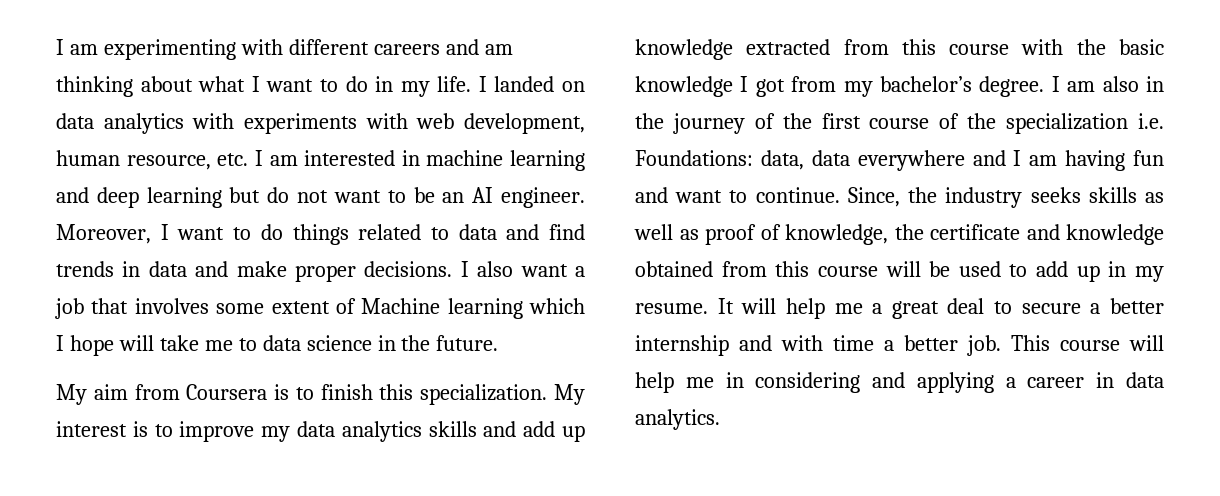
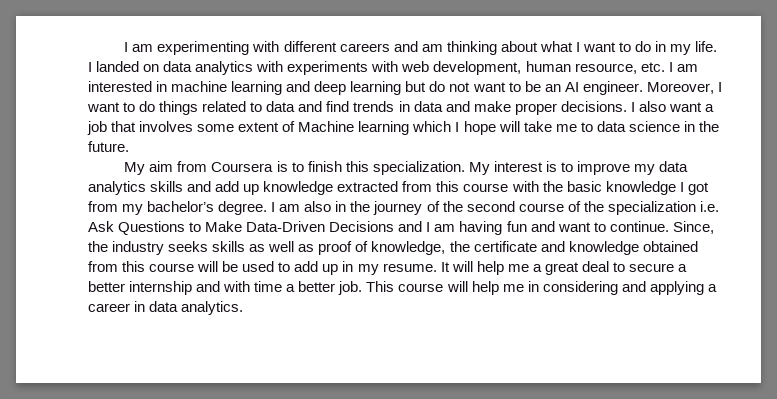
[821,113,861,129] first -> [466,201,515,212] second
[635,150,965,171] Foundations: data, data everywhere -> [88,221,395,235] Ask Questions to Make Data-Driven Decisions

